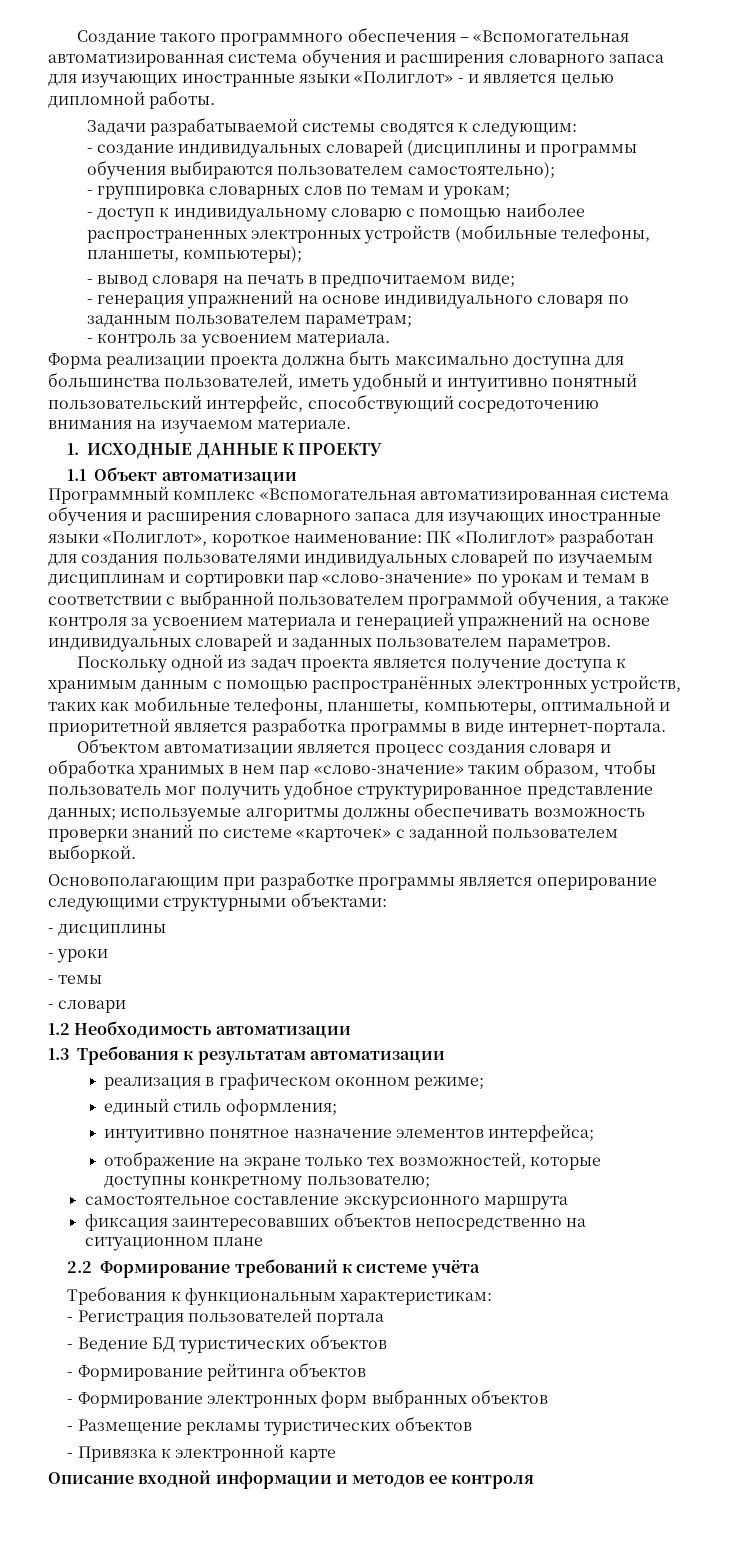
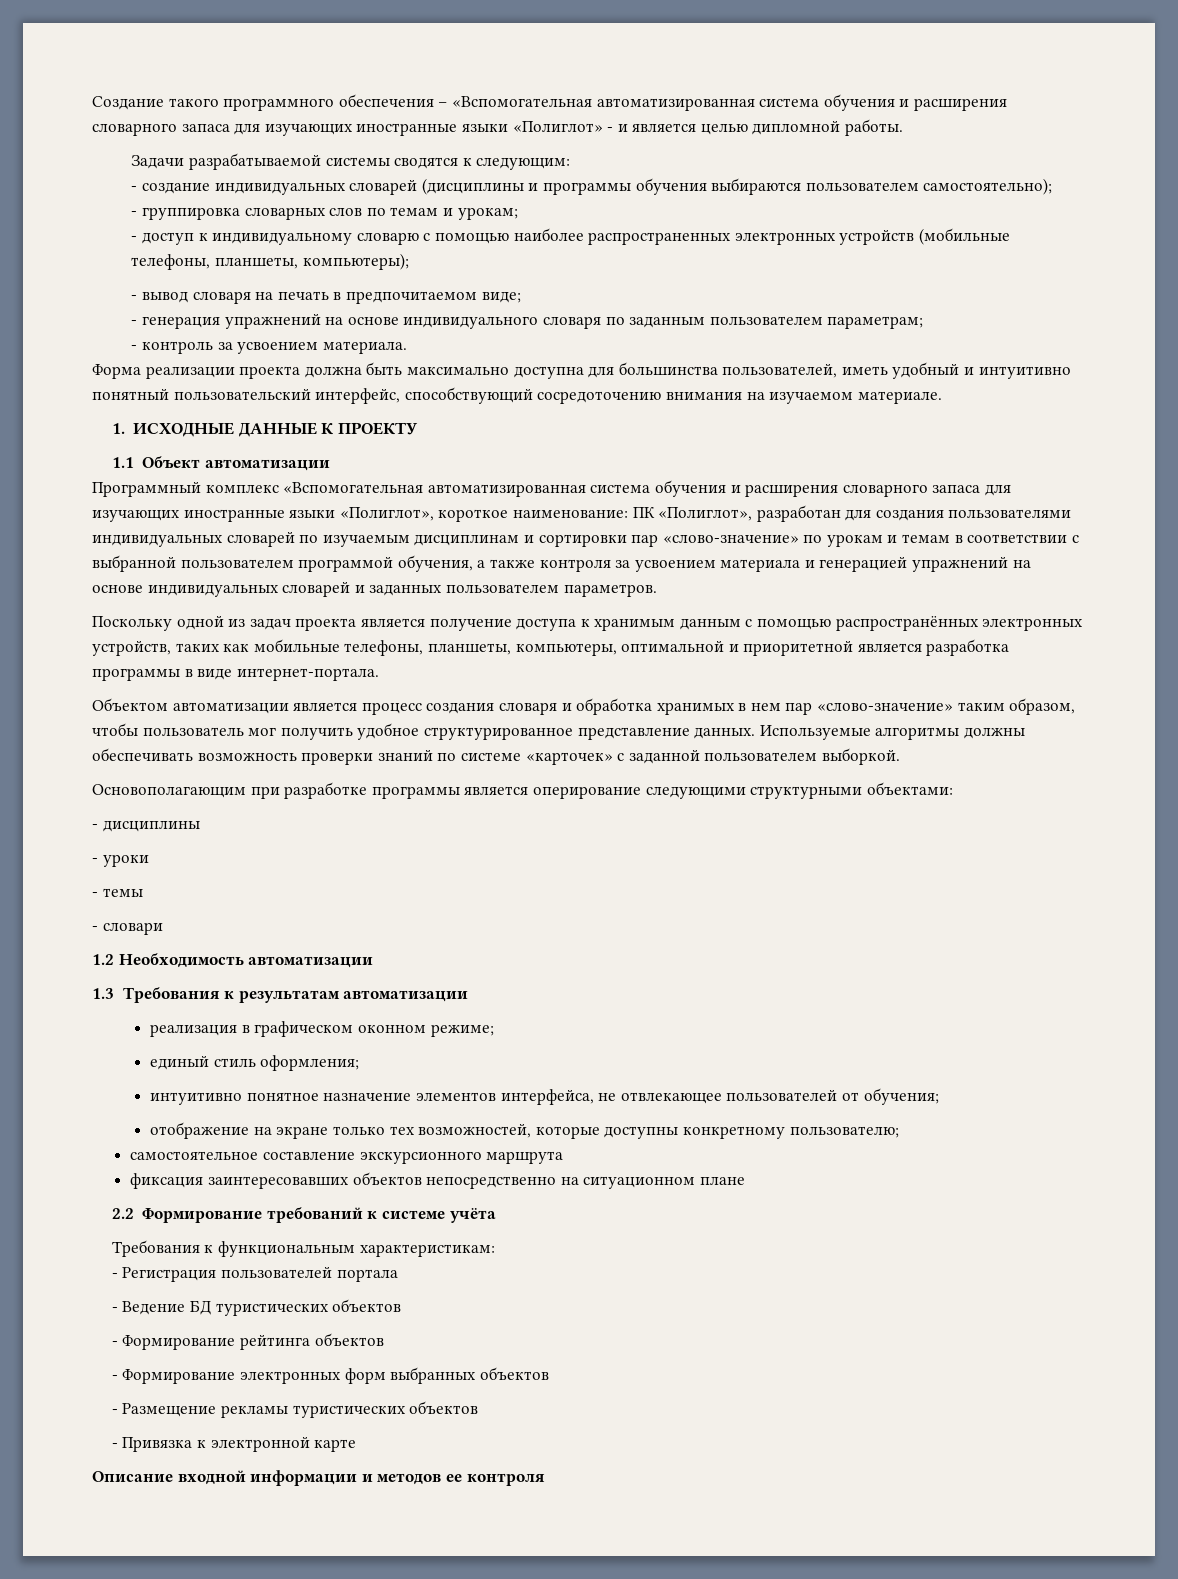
[455,531,555,543] «Полиглот» -> [658,507,753,521] «Полиглот»,
[48,808,242,822] данных; используемые -> [694,725,871,740] данных. Используемые
[488,1124,595,1142] интерфейса; -> [500,1088,939,1105] интерфейса, не отвлекающее пользователей от обучения;

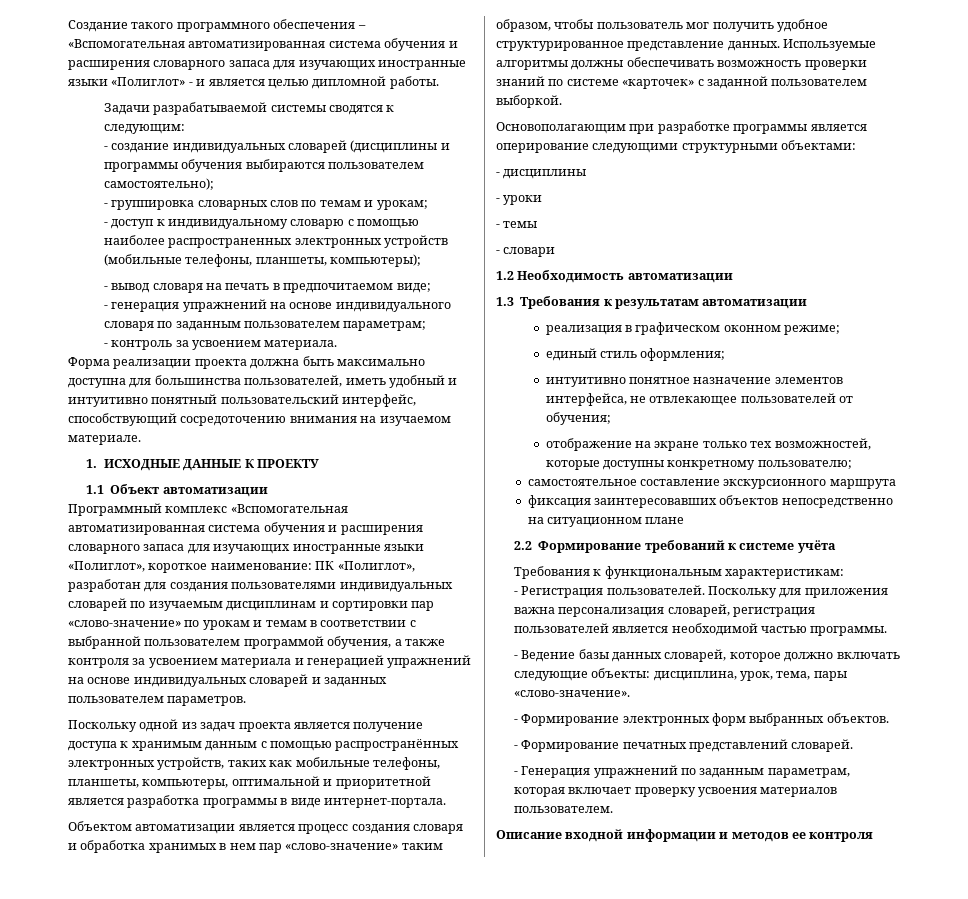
[220,1266,398,1282] [111,1299,402,1316] [111,1333,384,1350] пользователей портала // - Ведение БД туристических объектов // - Формирование рейтинга объектов -> [606,585,888,598] [513,604,816,617] [513,623,888,636] [513,649,900,662] [513,668,847,681] [513,690,630,697] пользователей. Поскольку для приложения важна персонализация словарей, регистрация пользователей является необходимой частью программы. // - Ведение базы данных словарей, которое должно включать следующие объекты: дисциплина, урок, тема, пары «слово-значение».
[479,1367,549,1380] [111,1401,479,1418] [111,1436,357,1452] объектов // - Размещение рекламы туристических объектов // - Привязка к электронной карте -> [826,713,889,723] [513,739,854,752] [513,765,850,778] [513,787,838,797] [513,806,613,813] объектов. // - Формирование печатных представлений словарей. // - Генерация упражнений по заданным параметрам, которая включает проверку усвоения материалов пользователем.

